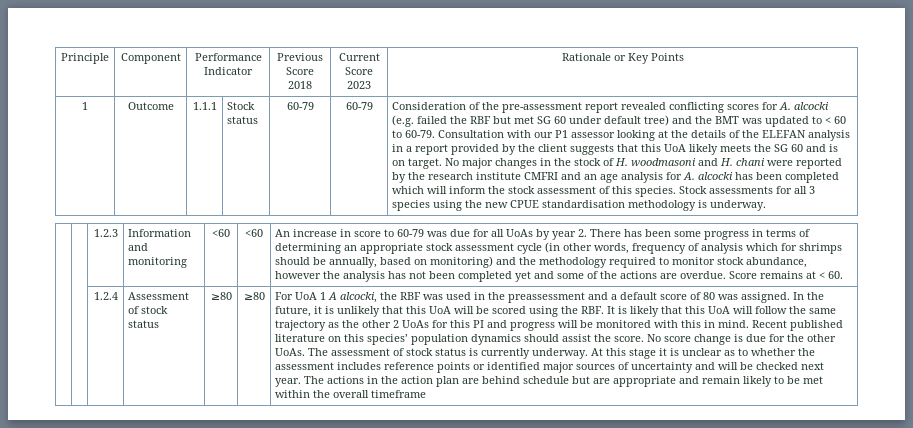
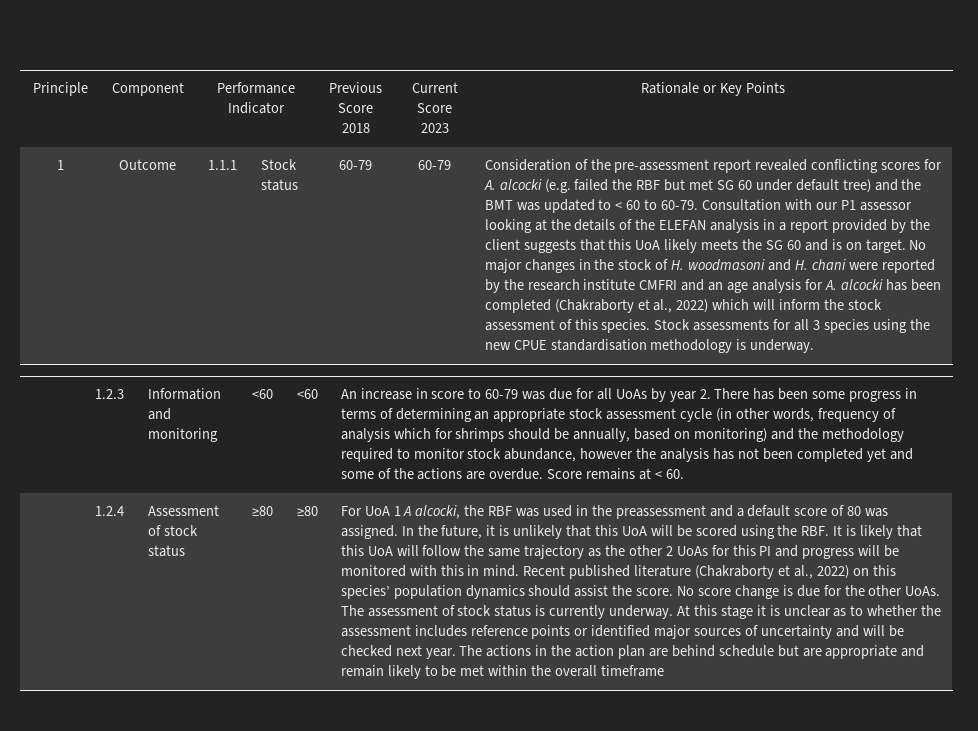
(840, 177) none -> [554,299,709,313] (Chakraborty et al., 2022)
(326, 338) none -> [694,565,849,579] (Chakraborty et al., 2022)

